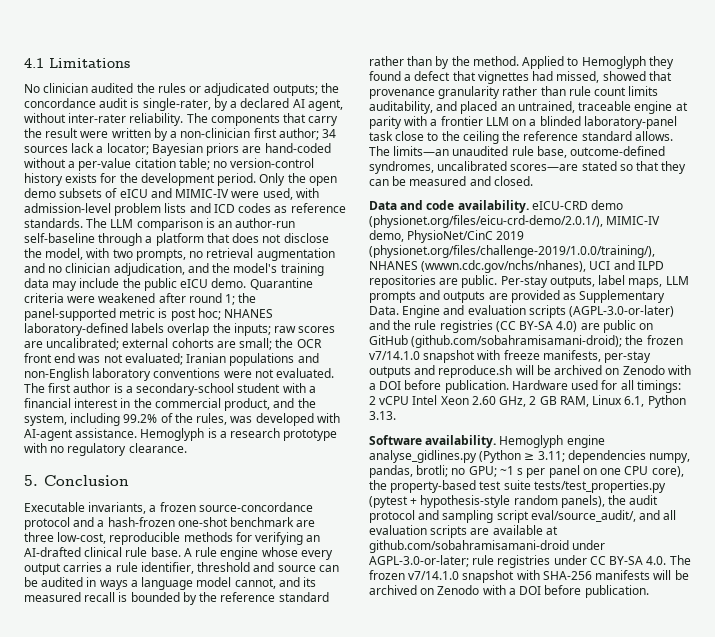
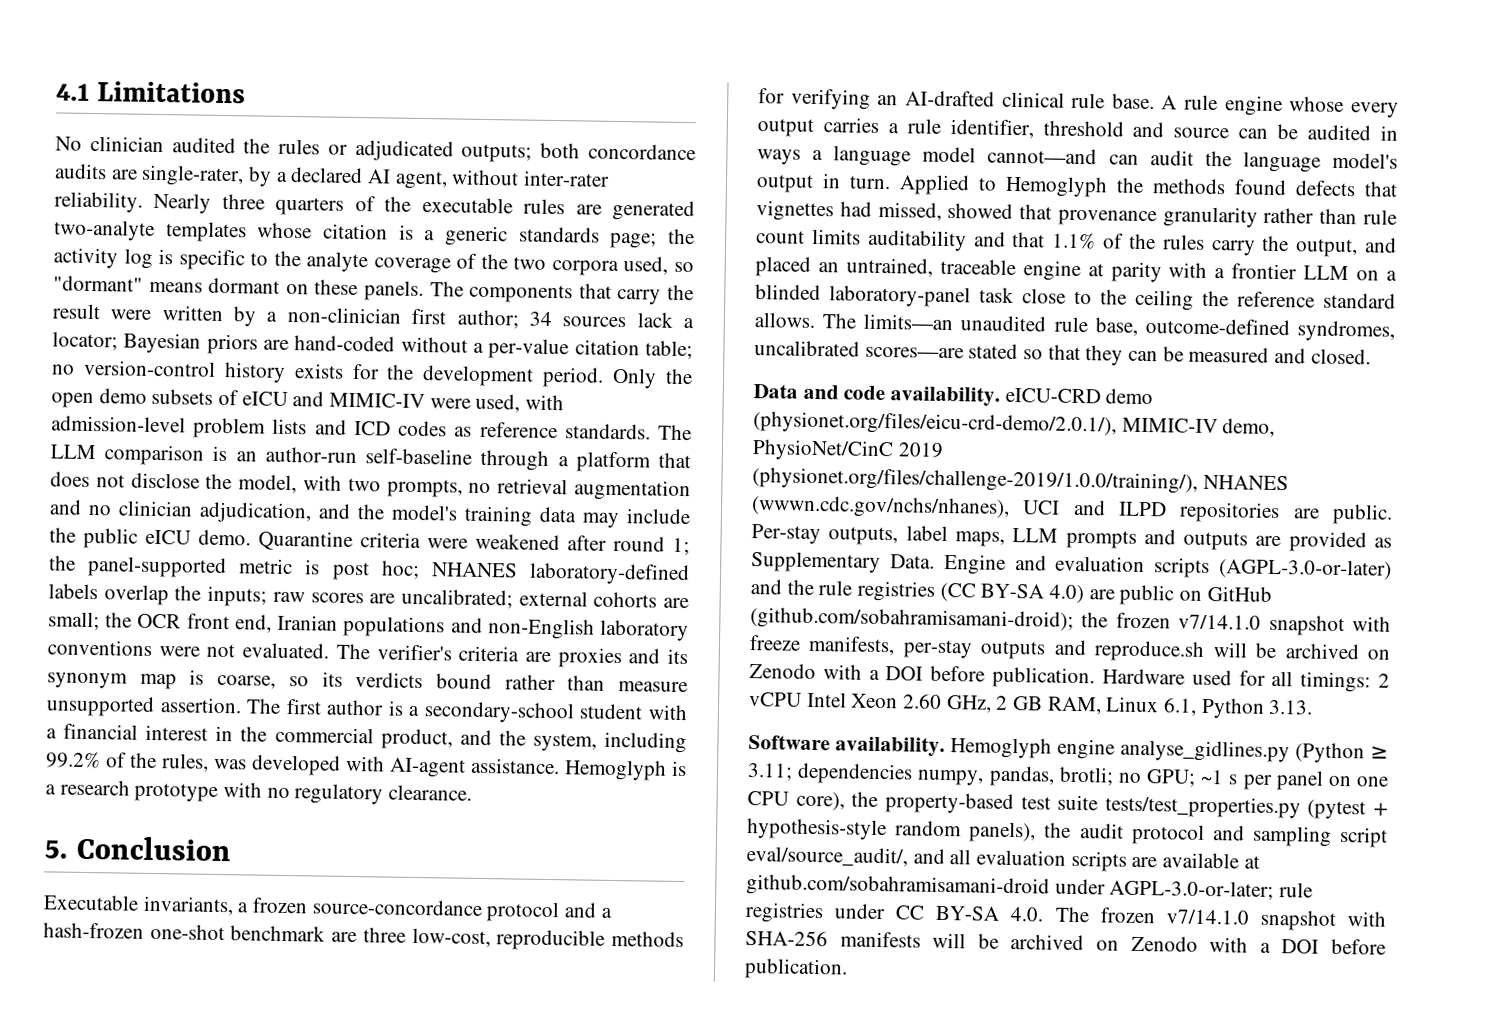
[320,83,339,93] [24,98,140,108] the concordance audit is -> [540,142,696,161] [54,163,138,180] both concordance audits are
(184, 119) none -> [153,192,696,222] [54,219,695,249] [53,247,694,276] [53,275,424,302] Nearly three quarters of the executable rules are generated two-analyte templates whose citation is a generic standards page; the activity log is specific to the analyte coverage of the two corpora used, so "dormant" means dormant on these panels.
[54,353,183,365] end was not evaluated; -> [234,614,272,633] end,
(45, 388) none -> [376,644,688,669] [47,669,688,693] [46,695,282,717] verifier's criteria are proxies and its synonym map is coarse, so its verdicts bound rather than measure unsupported assertion. The
[234,577,317,589] [24,592,329,605] [369,56,674,69] [369,71,451,81] cannot, and its measured recall is bounded by the reference standard rather than by the method. Applied to Hemoglyph they found a defect -> [987,147,1398,173] [756,173,1356,198] cannot—and can audit the language model's output in turn. Applied to Hemoglyph the methods found defects
[369,101,433,114] auditability, -> [866,229,1359,258] auditability and that 1.1% of the rules carry the output,

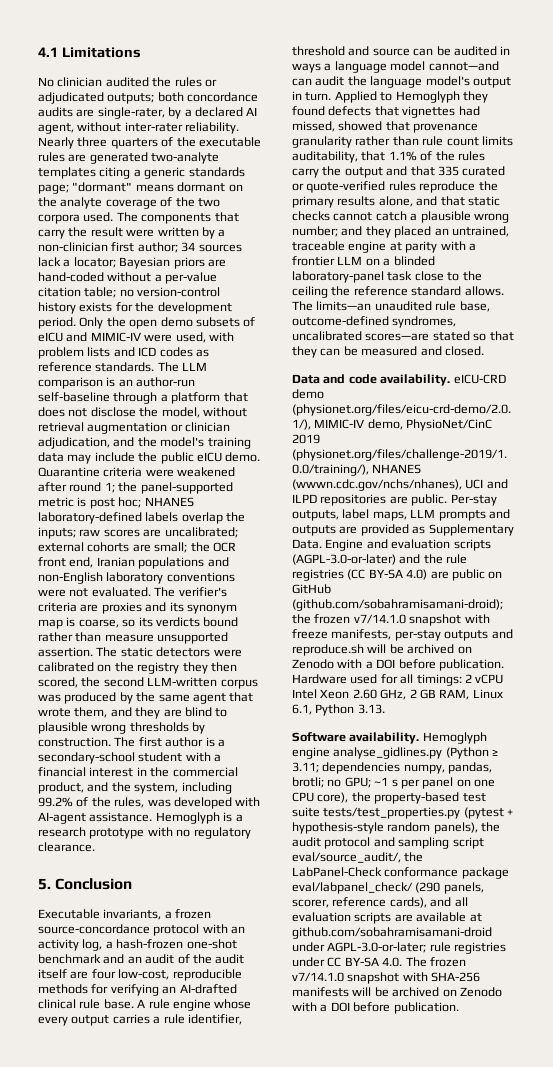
[257,222,414,240] whose citation is -> [99,167,131,179] citing
[668,228,695,245] [53,247,269,271] the activity log is specific to -> [72,182,243,192] "dormant" means dormant on
[623,256,694,275] [53,275,424,302] used, so "dormant" means dormant on these panels. -> [83,212,114,222] used.
[51,415,186,433] admission-level -> (234, 337) none
[302,475,691,502] [49,499,112,516] with two prompts, no retrieval augmentation and no -> [202,407,247,417] [38,422,183,434] without retrieval augmentation or
(282, 706) none -> [120,647,242,657] [38,662,237,674] [38,677,258,689] [38,692,254,704] [38,707,228,719] [38,722,206,734] [38,737,136,747] static detectors were calibrated on the registry they then scored, the second LLM-written corpus was produced by the same agent that wrote them, and they are blind to plausible wrong thresholds by construction. The
[564,902,612,918] [43,922,406,943] and a hash-frozen one-shot benchmark are three -> [202,924,246,934] [38,939,237,951] [38,954,245,964] [38,969,116,979] with an activity log, a hash-frozen one-shot benchmark and an audit of the audit itself are four
[1116,177,1226,195] the methods -> [462,91,488,103] they
[866,229,1006,252] auditability and -> [292,151,358,163] auditability,
[1295,237,1397,258] output, and -> [344,166,506,178] [292,181,498,193] [292,196,500,208] [292,211,509,223] [292,226,391,238] output and that 335 curated or quote-verified rules reproduce the primary results alone, and that static checks cannot catch a plausible wrong number; and they
(908, 856) none -> [404,852,424,862] [292,867,509,879] [292,882,484,894] [292,897,427,908] the LabPanel-Check conformance package eval/labpanel_check/ (290 panels, scorer, reference cards),

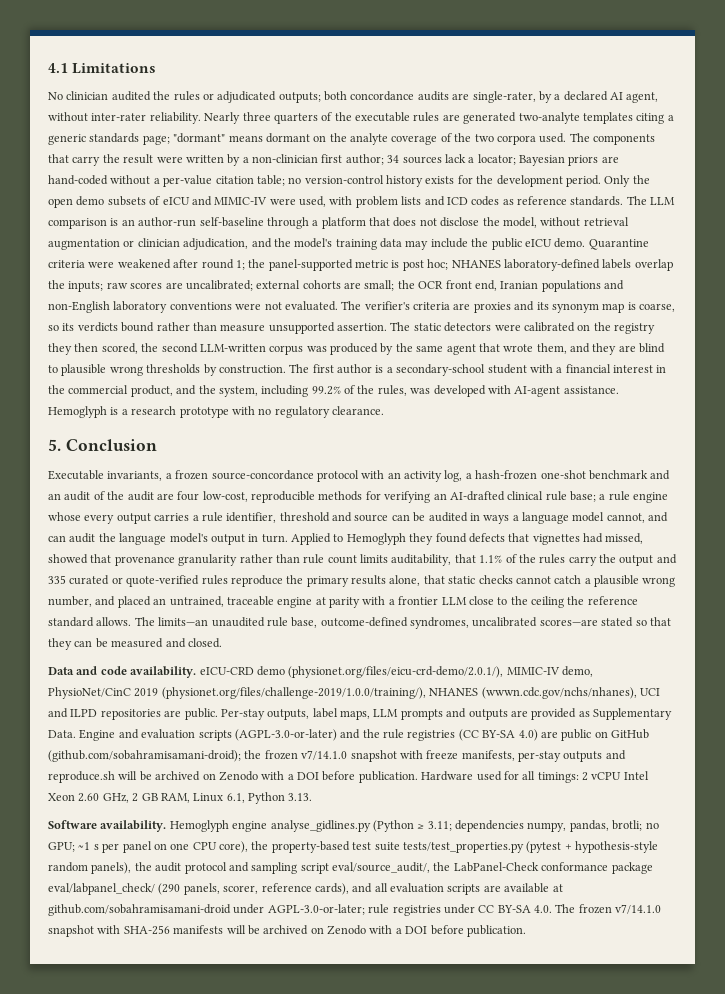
[38,969,67,979] itself -> (154, 496) none
[103,999,146,1009] base. A -> [570,491,606,502] base; a
[428,61,499,71] cannot—and -> [606,512,669,523] cannot, and
[410,166,435,176] that -> (677, 559) none
[416,196,438,206] and -> (421, 580) none
[292,226,391,238] number; and they -> [48,596,116,607] number, and
[365,256,435,266] [292,271,413,283] on a blinded laboratory-panel task -> (467, 601) none

